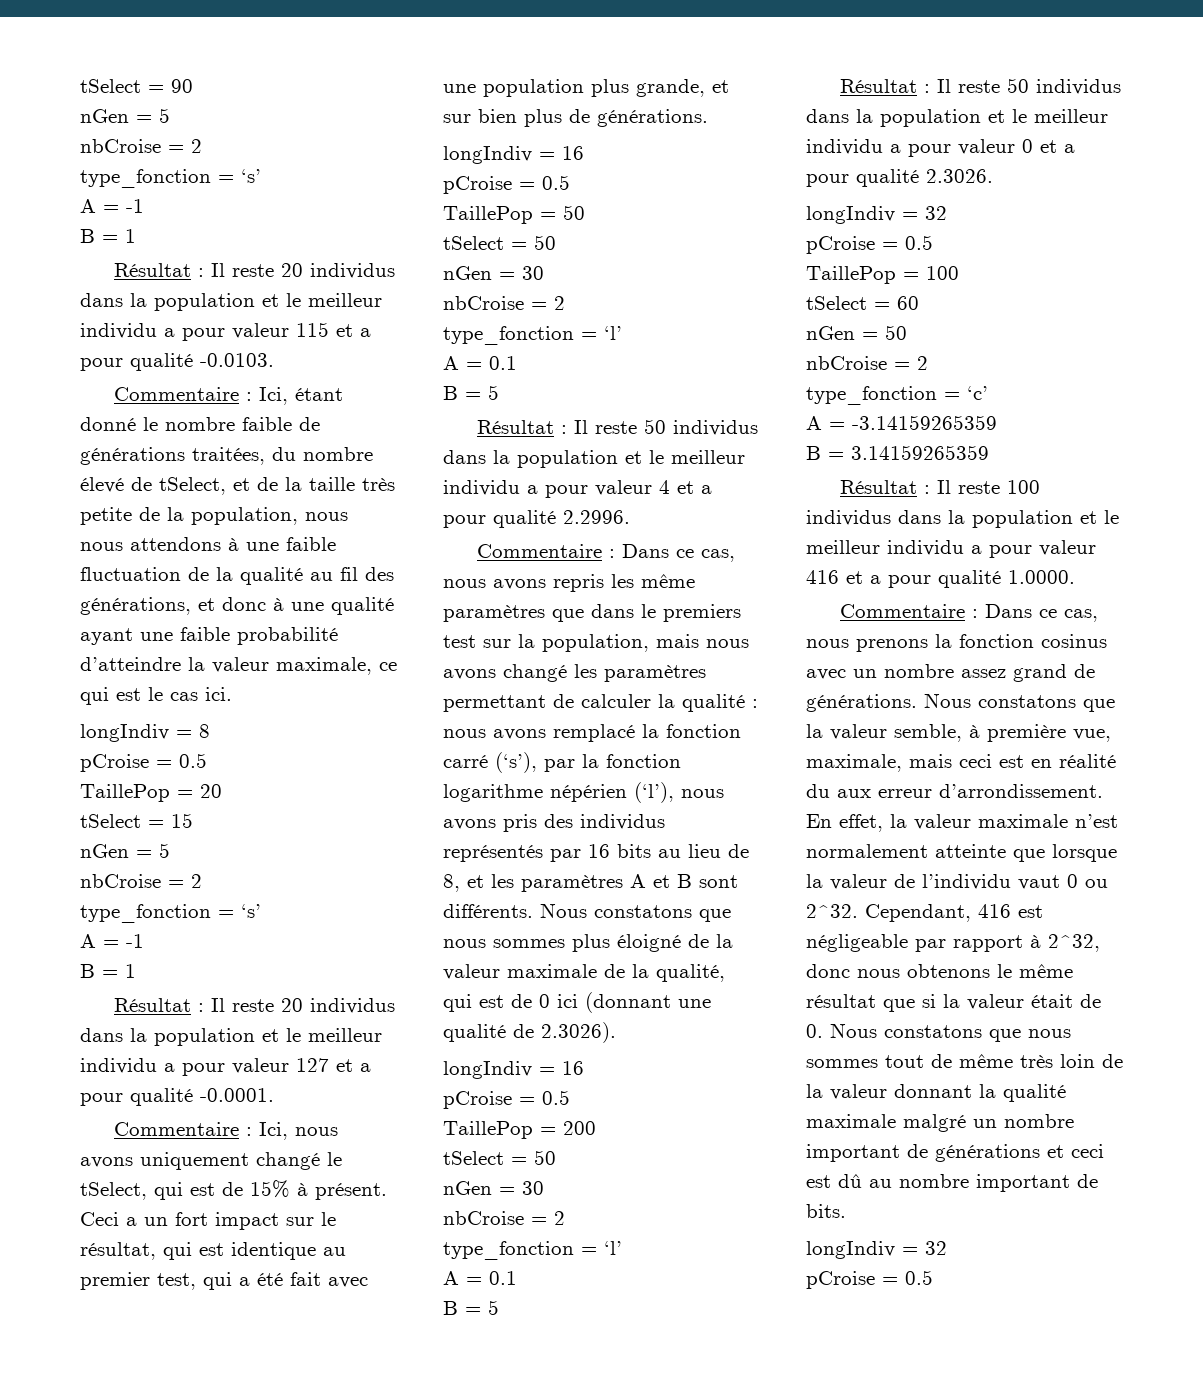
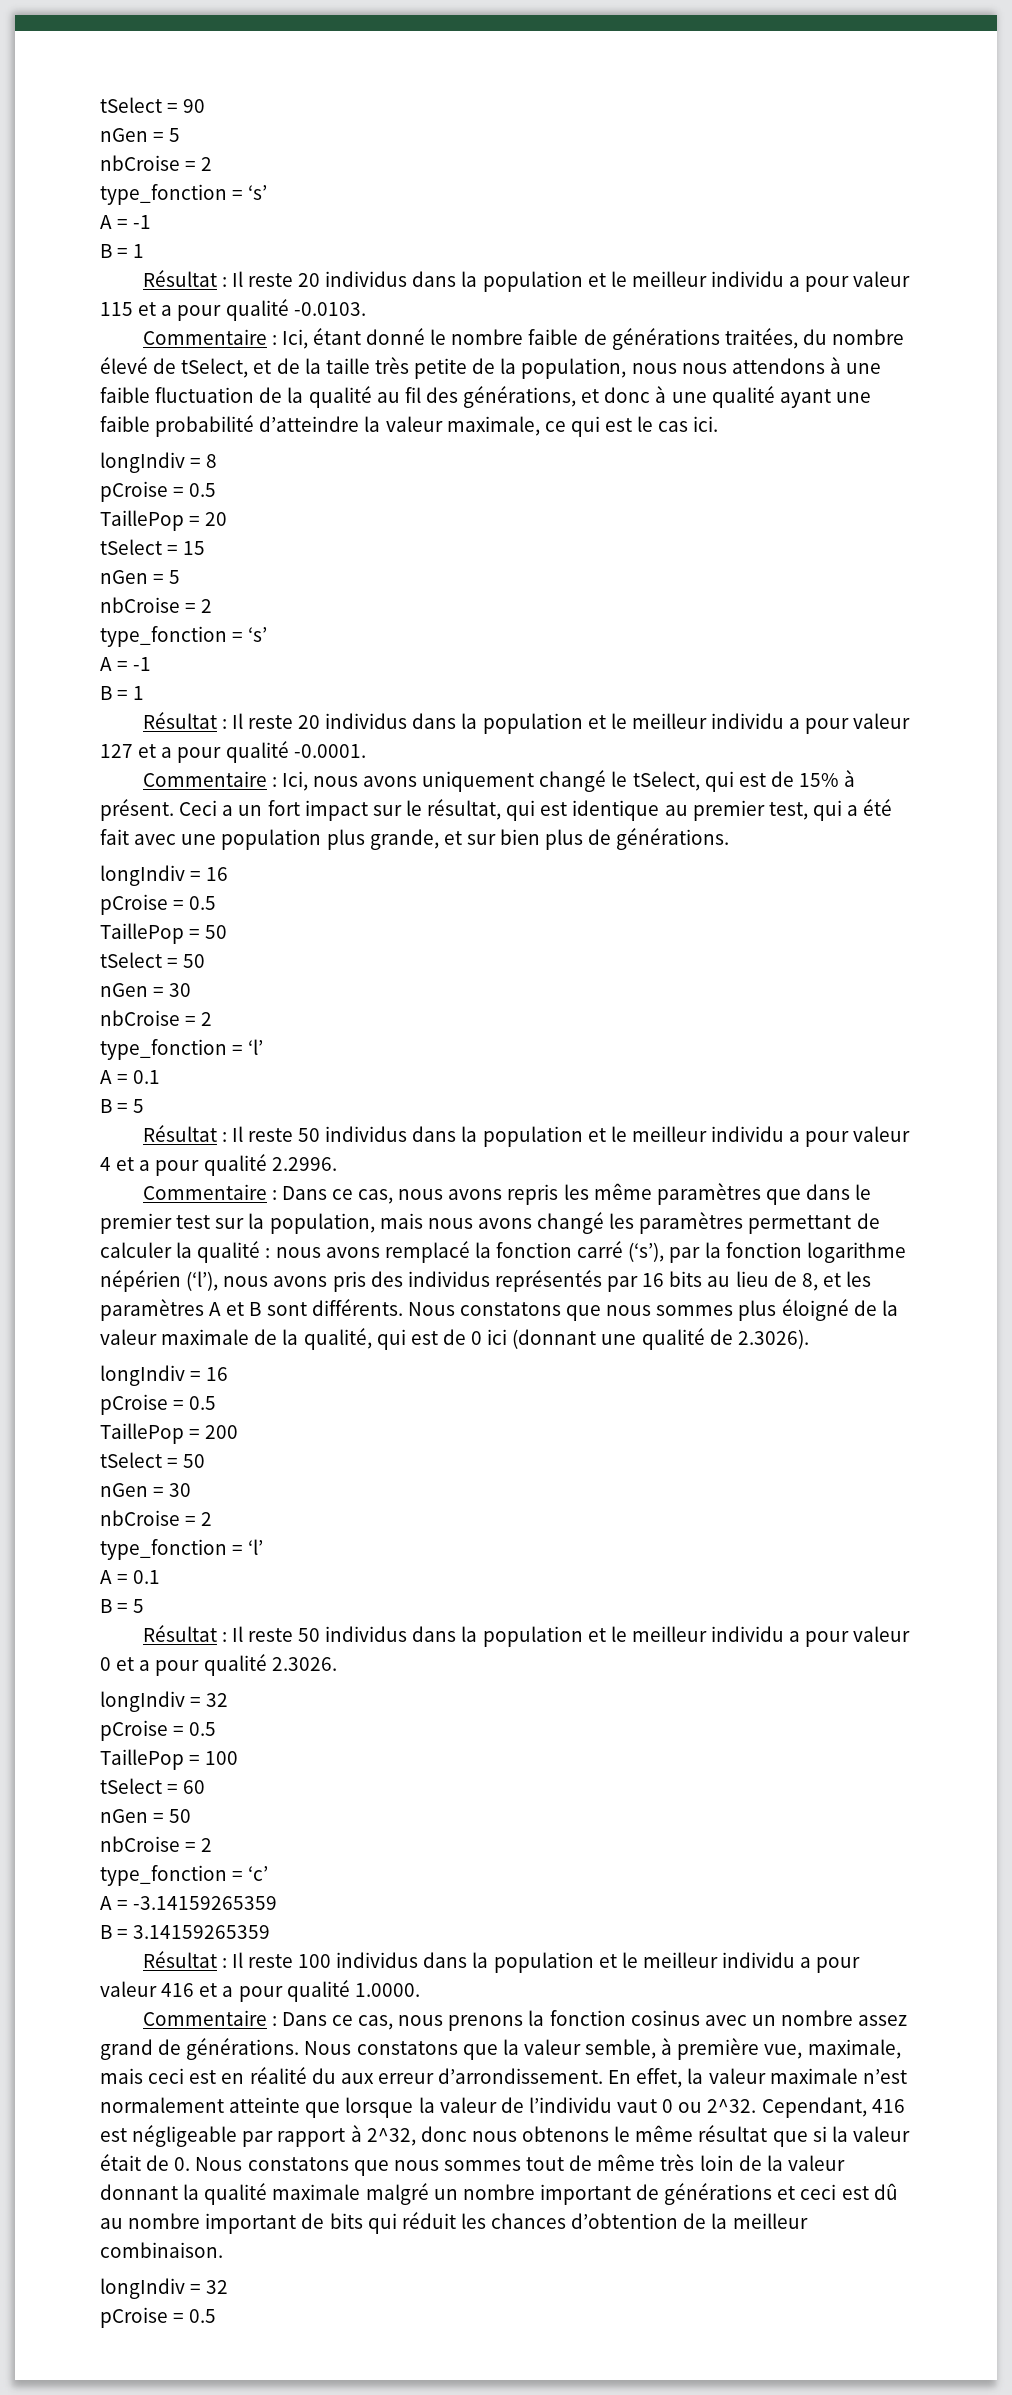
[663,604,741,622] premiers -> [100,1213,172,1234] premier
[806,1204,846,1218] bits. -> [329,2212,808,2234] [100,2242,223,2258] bits qui réduit les chances d’obtention de la meilleur combinaison.

